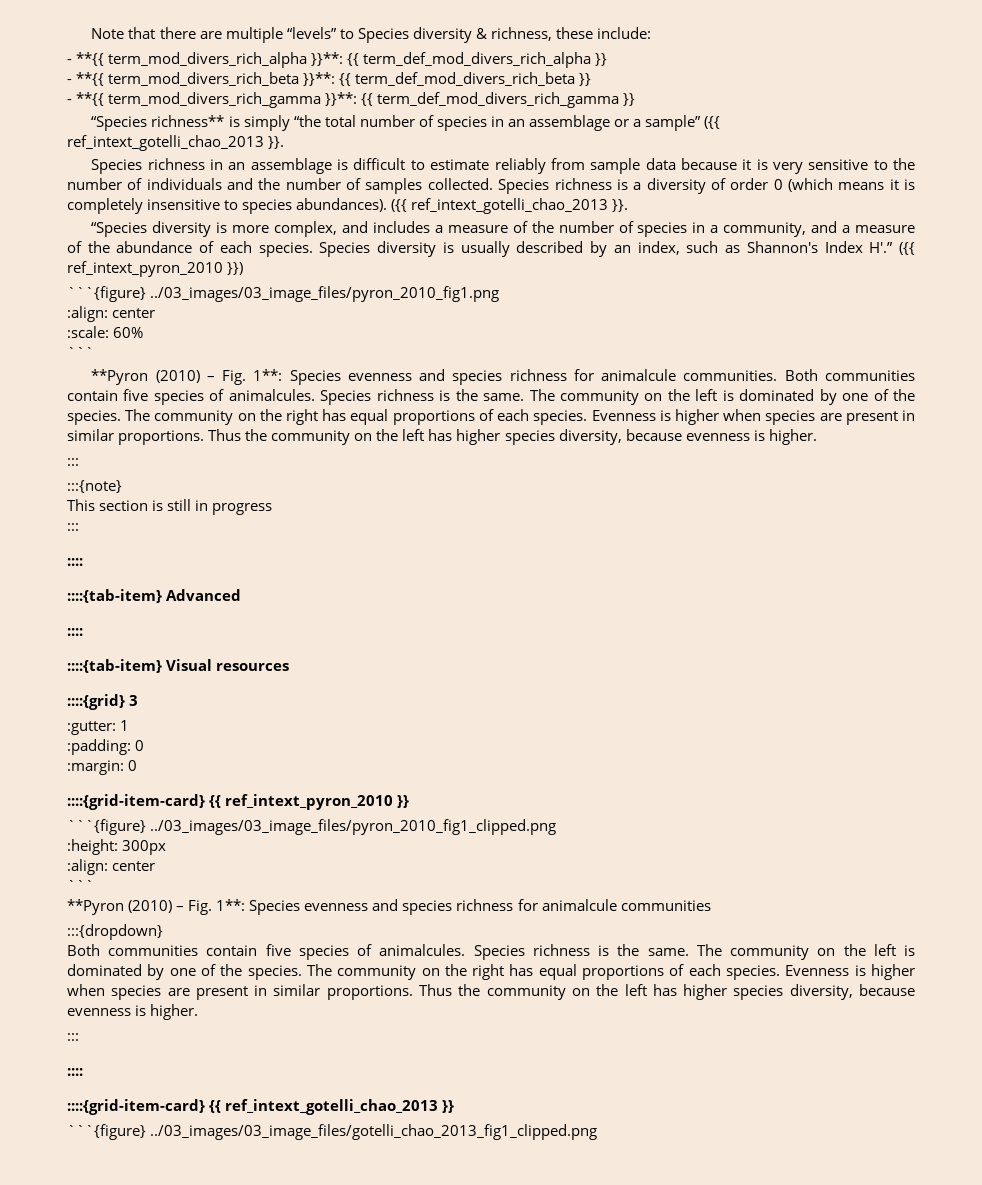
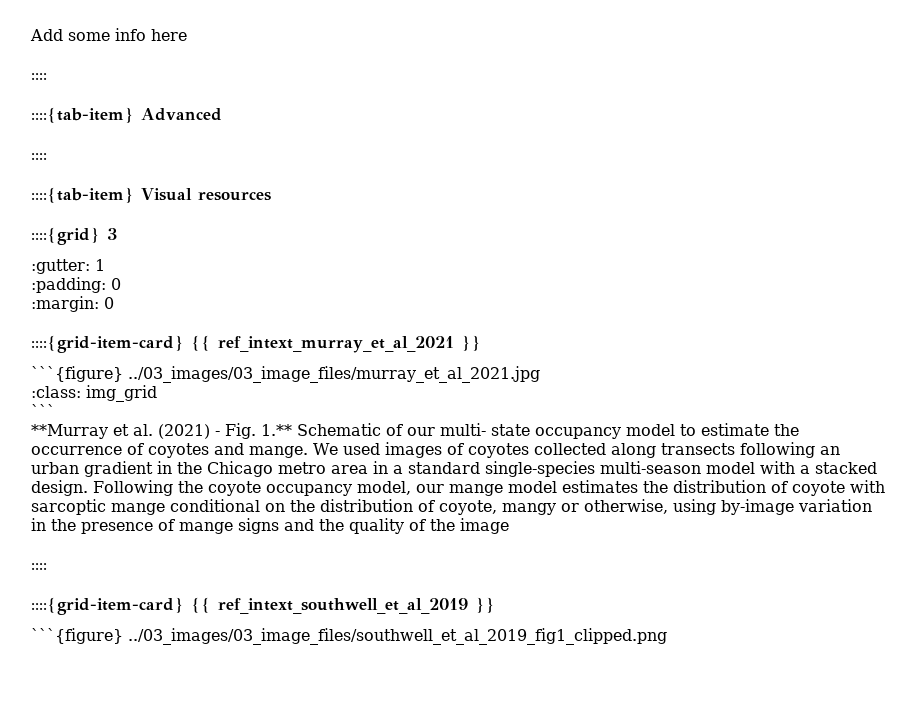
[91,27,651,43] [67,52,608,68] [67,72,592,86] [67,92,636,108] [91,115,721,131] [67,135,285,151] [91,158,915,174] [67,178,916,194] [67,198,629,214] [91,221,915,237] [67,241,915,257] [67,261,244,277] [67,286,500,302] [67,306,156,322] [67,326,144,338] [67,347,94,358] [91,369,916,385] [67,389,916,405] [67,409,916,425] [67,429,817,445] [67,458,79,466] [67,480,122,493] [67,499,273,515] [67,523,79,531] Note that there are multiple “levels” to Species diversity & richness, these include: // - **{{ term_mod_divers_rich_alpha }}**: {{ term_def_mod_divers_rich_alpha }} // - **{{ term_mod_divers_rich_beta }}**: {{ term_def_mod_divers_rich_beta }} // - **{{ term_mod_divers_rich_gamma }}**: {{ term_def_mod_divers_rich_gamma }} // “Species richness** is simply “the total number of species in an assemblage or a sample” ({{ ref_intext_gotelli_chao_2013 }}. // Species richness in an assemblage is difficult to estimate reliably from sample data because it is very sensitive to the number of individuals and the number of samples collected. Species richness is a diversity of order 0 (which means it is completely insensitive to species abundances). ({{ ref_intext_gotelli_chao_2013 }}. // “Species diversity is more complex, and includes a measure of the number of species in a community, and a measure of the abundance of each species. Species diversity is usually described by an index, such as Shannon's Index H'.” ({{ ref_intext_pyron_2010 }}) // ```{figure} ../03_images/03_image_files/pyron_2010_fig1.png // :align: center // :scale: 60% // ``` // **Pyron (2010) – Fig. 1**: Species evenness and species richness for animalcule communities. Both communities contain five species of animalcules. Species richness is the same. The community on the left is dominated by one of the species. The community on the right has equal proportions of each species. Evenness is higher when species are present in similar proportions. Thus the community on the left has higher species diversity, because evenness is higher. // ::: // :::{note} // This section is still in progress // ::: -> [30,28,187,41] Add some info here
[225,794,410,810] [67,819,557,835] [67,839,167,855] [67,859,156,875] [67,880,94,891] [67,899,711,915] [67,924,163,940] [67,944,916,960] [67,964,915,980] [67,984,915,1000] [67,1004,199,1020] [67,1033,79,1041] ref_intext_pyron_2010 }} // ```{figure} ../03_images/03_image_files/pyron_2010_fig1_clipped.png // :height: 300px // :align: center // ``` // **Pyron (2010) – Fig. 1**: Species evenness and species richness for animalcule communities // :::{dropdown} // Both communities contain five species of animalcules. Species richness is the same. The community on the left is dominated by one of the species. The community on the right has equal proportions of each species. Evenness is higher when species are present in similar proportions. Thus the community on the left has higher species diversity, because evenness is higher. // ::: -> [218,335,481,353] [31,366,540,383] [31,385,157,402] [31,404,55,417] [31,423,799,439] [31,442,840,458] [31,461,877,477] [31,480,885,496] [31,499,872,515] [31,518,509,534] ref_intext_murray_et_al_2021 }} // ```{figure} ../03_images/03_image_files/murray_et_al_2021.jpg // :class: img_grid // ``` // **Murray et al. (2021) - Fig. 1.** Schematic of our multi- state occupancy model to estimate the occurrence of coyotes and mange. We used images of coyotes collected along transects following an urban gradient in the Chicago metro area in a standard single-species multi-season model with a stacked design. Following the coyote occupancy model, our mange model estimates the distribution of coyote with sarcoptic mange conditional on the distribution of coyote, mangy or otherwise, using by-image variation in the presence of mange signs and the quality of the image
[225,1099,455,1115] [67,1124,598,1140] ref_intext_gotelli_chao_2013 }} // ```{figure} ../03_images/03_image_files/gotelli_chao_2013_fig1_clipped.png -> [218,597,495,614] [31,628,667,645] ref_intext_southwell_et_al_2019 }} // ```{figure} ../03_images/03_image_files/southwell_et_al_2019_fig1_clipped.png

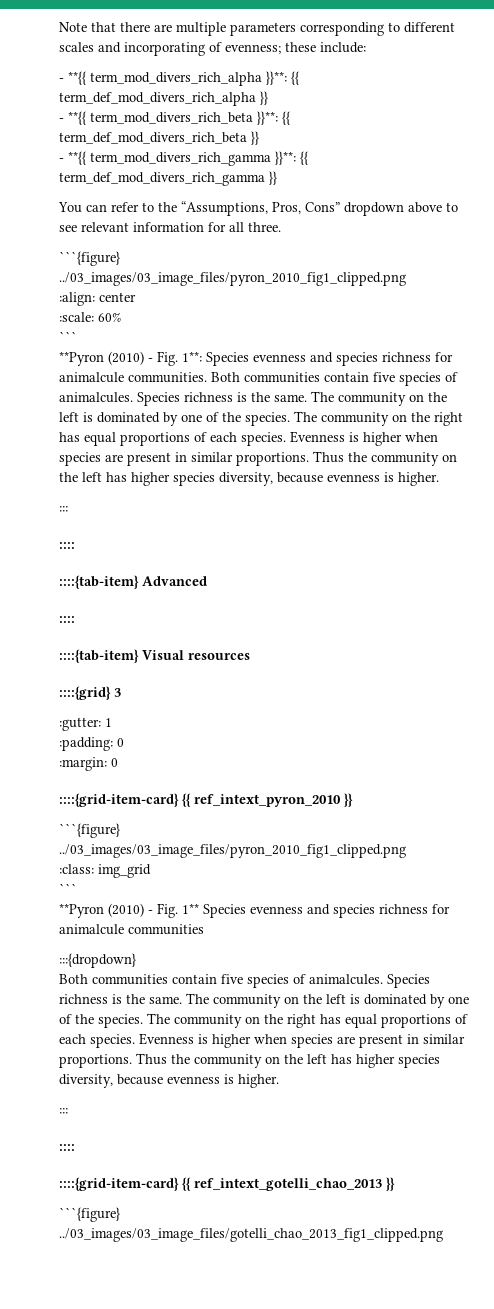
[30,28,187,41] Add some info here -> [59,22,455,36] [59,42,366,56] [59,71,299,86] [59,91,268,106] [59,111,290,125] [59,131,259,145] [59,151,308,166] [59,171,277,186] [58,201,458,216] [59,222,281,232] [59,251,120,266] [59,272,406,286] [59,292,136,306] [59,312,121,322] [59,331,77,342] [59,351,453,366] [59,372,458,386] [59,391,447,406] [59,411,463,426] [59,431,438,446] [59,451,457,466] [59,472,439,486] [59,506,68,512] Note that there are multiple parameters corresponding to different scales and incorporating of evenness; these include: // - **{{ term_mod_divers_rich_alpha }}**: {{ term_def_mod_divers_rich_alpha }} // - **{{ term_mod_divers_rich_beta }}**: {{ term_def_mod_divers_rich_beta }} // - **{{ term_mod_divers_rich_gamma }}**: {{ term_def_mod_divers_rich_gamma }} // You can refer to the “Assumptions, Pros, Cons” dropdown above to see relevant information for all three. // ```{figure} ../03_images/03_image_files/pyron_2010_fig1_clipped.png // :align: center // :scale: 60% // ``` // **Pyron (2010) - Fig. 1**: Species evenness and species richness for animalcule communities. Both communities contain five species of animalcules. Species richness is the same. The community on the left is dominated by one of the species. The community on the right has equal proportions of each species. Evenness is higher when species are present in similar proportions. Thus the community on the left has higher species diversity, because evenness is higher. // :::
[218,335,481,353] [31,366,540,383] ref_intext_murray_et_al_2021 }} // ```{figure} ../03_images/03_image_files/murray_et_al_2021.jpg -> [194,793,353,807] [59,823,120,838] [59,844,406,858] ref_intext_pyron_2010 }} // ```{figure} ../03_images/03_image_files/pyron_2010_fig1_clipped.png
[31,423,799,439] [31,442,840,458] [31,461,877,477] [31,480,885,496] [31,499,872,515] [31,518,509,534] **Murray et al. (2021) - Fig. 1.** Schematic of our multi- state occupancy model to estimate the occurrence of coyotes and mange. We used images of coyotes collected along transects following an urban gradient in the Chicago metro area in a standard single-species multi-season model with a stacked design. Following the coyote occupancy model, our mange model estimates the distribution of coyote with sarcoptic mange conditional on the distribution of coyote, mangy or otherwise, using by-image variation in the presence of mange signs and the quality of the image -> [59,903,450,918] [59,924,204,935] [59,953,136,968] [59,974,430,988] [59,993,469,1008] [59,1013,468,1028] [59,1033,465,1048] [59,1053,440,1068] [59,1074,279,1088] [59,1108,68,1114] **Pyron (2010) - Fig. 1** Species evenness and species richness for animalcule communities // :::{dropdown} // Both communities contain five species of animalcules. Species richness is the same. The community on the left is dominated by one of the species. The community on the right has equal proportions of each species. Evenness is higher when species are present in similar proportions. Thus the community on the left has higher species diversity, because evenness is higher. // :::
[218,597,495,614] [31,628,667,645] ref_intext_southwell_et_al_2019 }} // ```{figure} ../03_images/03_image_files/southwell_et_al_2019_fig1_clipped.png -> [194,1177,395,1191] [59,1207,120,1222] [59,1228,443,1242] ref_intext_gotelli_chao_2013 }} // ```{figure} ../03_images/03_image_files/gotelli_chao_2013_fig1_clipped.png

